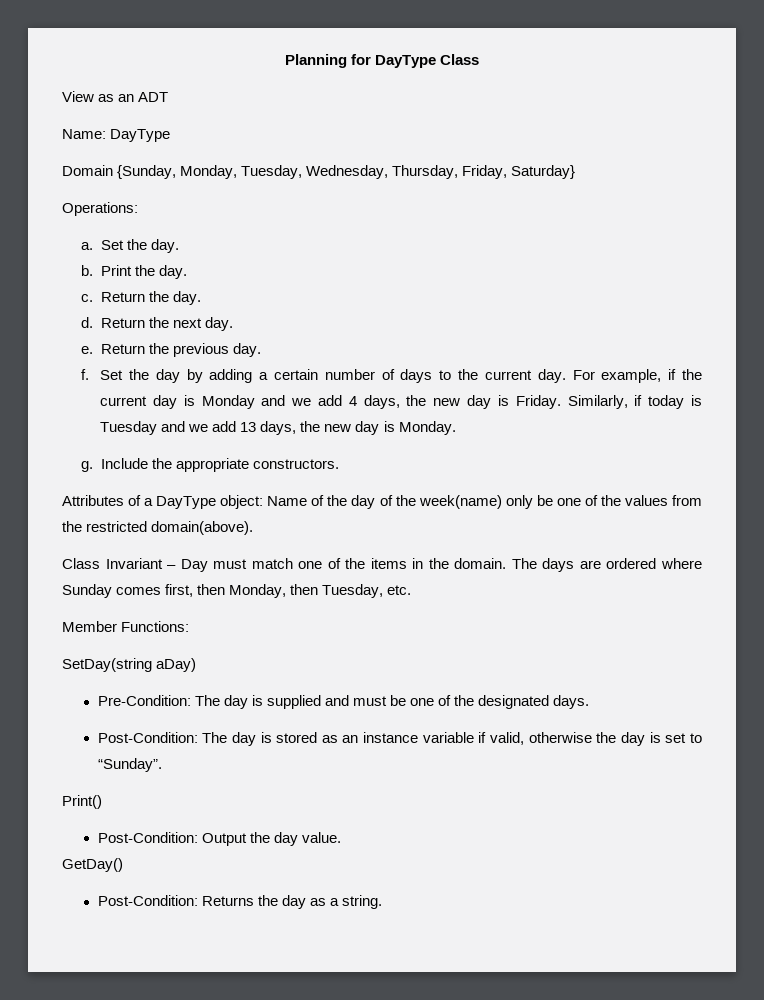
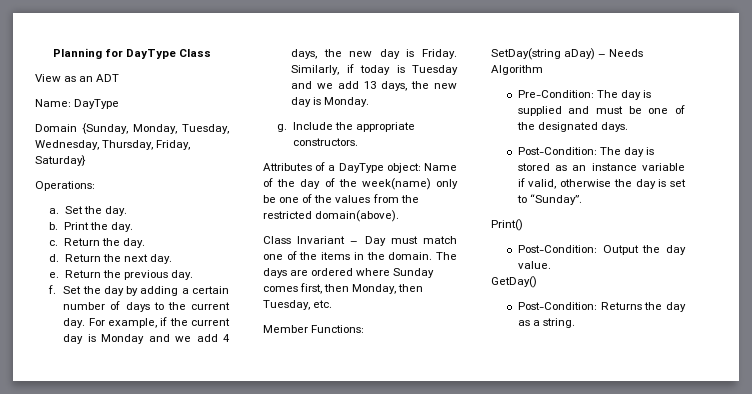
(197, 665) none -> [598,49,644,57] [491,65,543,75] – Needs Algorithm

